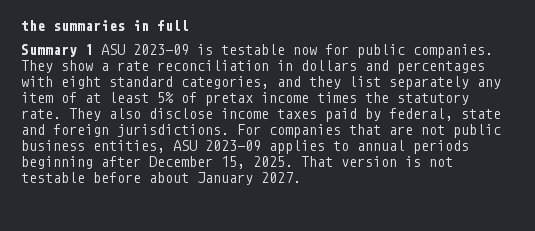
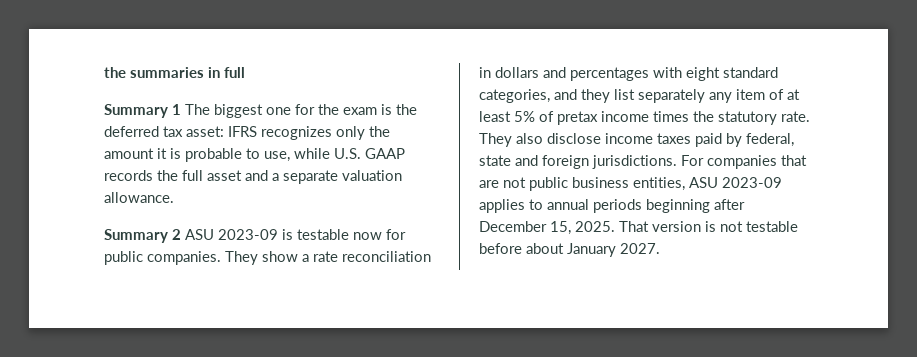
(93, 49) none -> [185,104,417,118] [104,126,390,140] [104,148,405,162] [104,170,402,184] [104,192,174,203] [104,229,181,243] The biggest one for the exam is the deferred tax asset: IFRS recognizes only the amount it is probable to use, while U.S. GAAP records the full asset and a separate valuation allowance. // Summary 2

